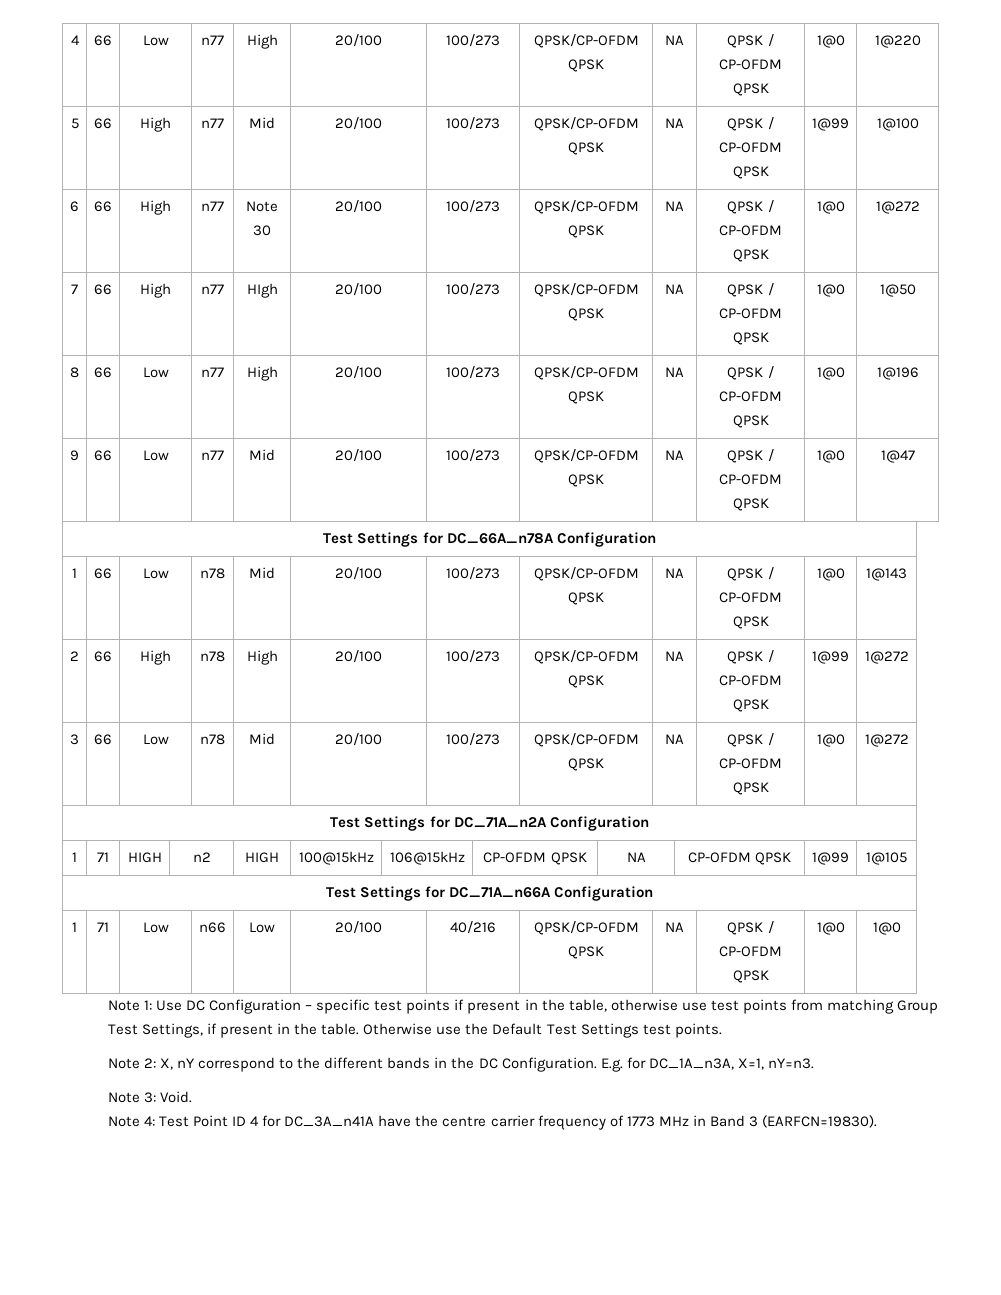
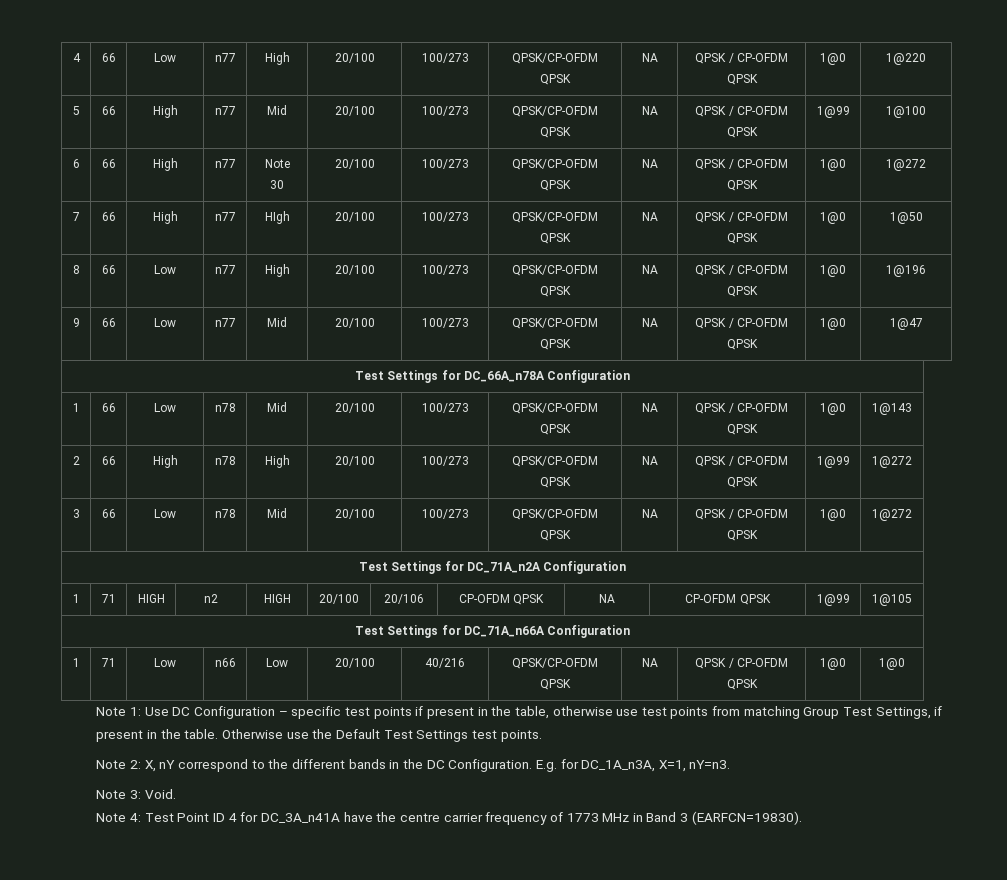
[298,851,374,865] [389,851,465,865] 100@15kHz | 106@15kHz -> [319,594,359,604] [384,594,424,604] 20/100 | 20/106

